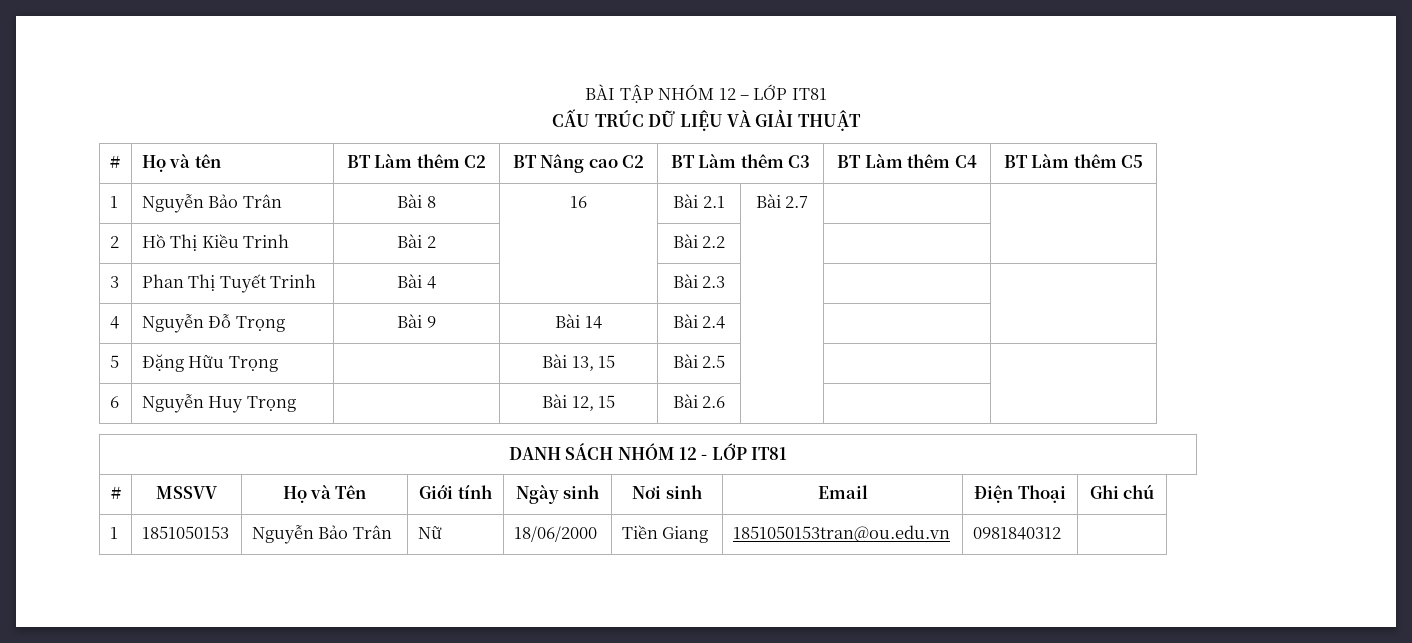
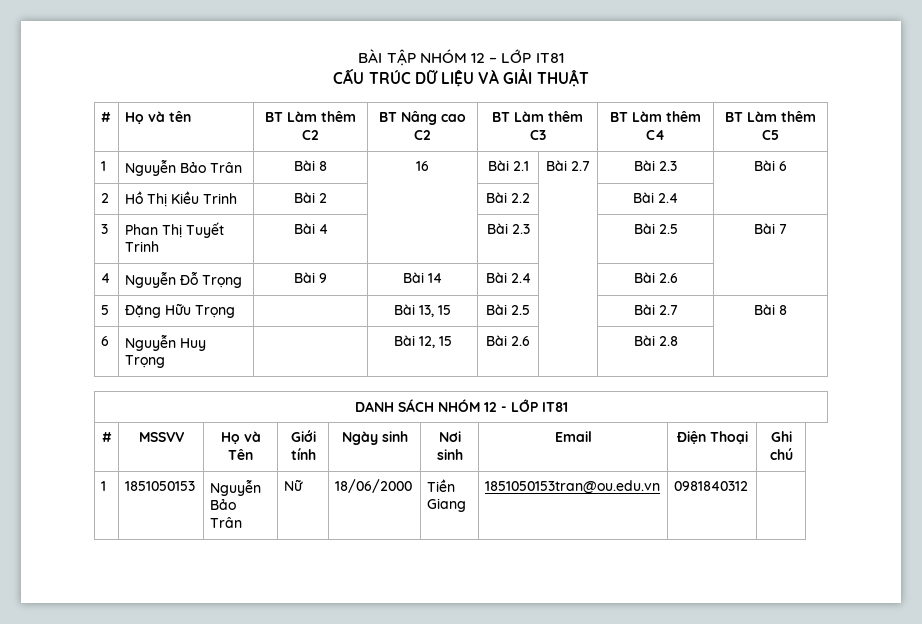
(809, 202) | -> [634,160,677,171] [754,160,787,171] Bài 2.3 | Bài 6
(726, 242) none -> [633,192,678,203] Bài 2.4
(726, 282) | -> [633,223,678,234] [754,223,787,234] Bài 2.5 | Bài 7
(726, 322) none -> [633,272,678,283] Bài 2.6
(726, 361) | -> [633,304,678,315] [754,304,787,315] Bài 2.7 | Bài 8
(726, 402) none -> [633,335,678,346] Bài 2.8

